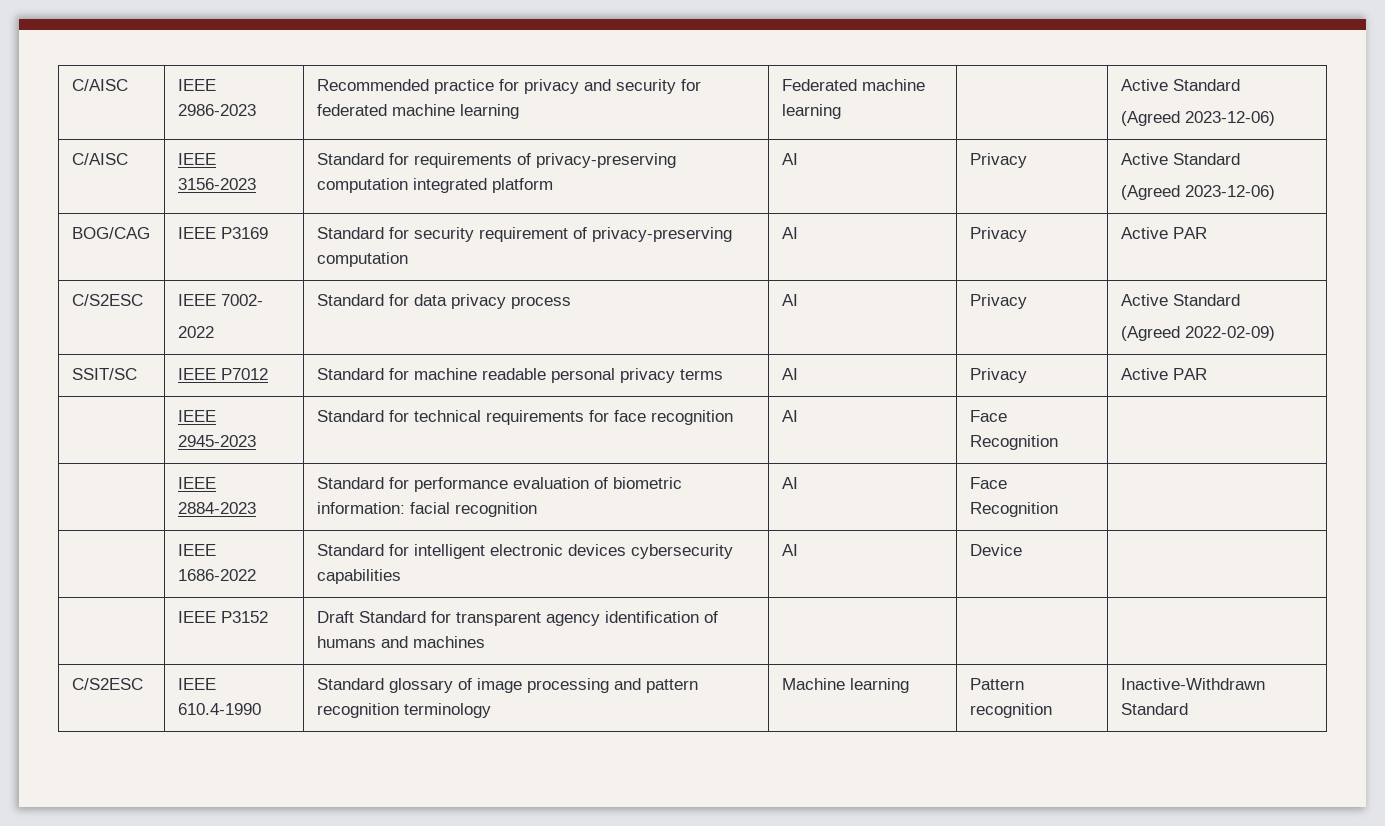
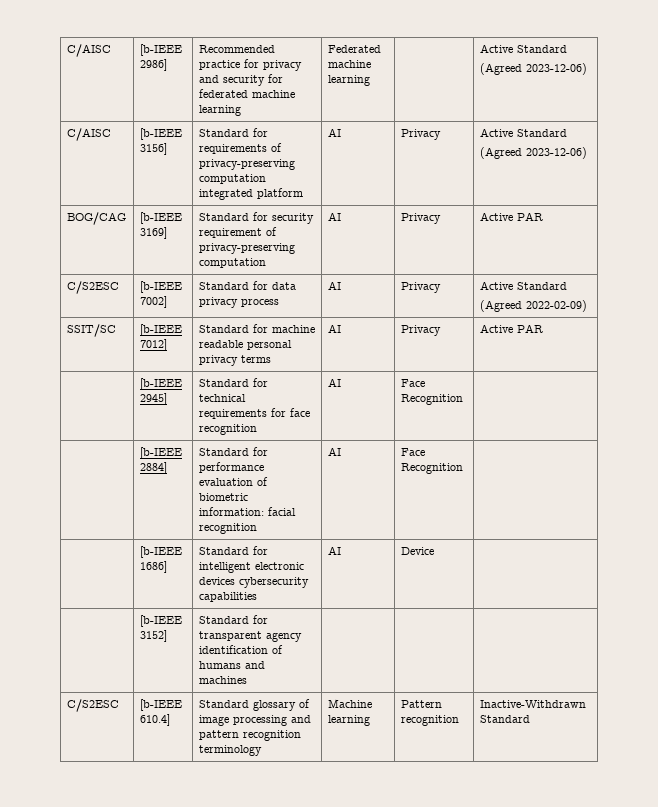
[71,79,128,91] [177,79,216,91] [177,104,256,116] C/AISC | IEEE 2986-2023 -> [66,44,111,57] [139,44,182,56] [139,59,167,71] C/AISC | [b-IEEE 2986]
[177,153,216,165] [177,178,256,190] IEEE 3156-2023 -> [139,128,182,140] [139,143,167,155] [b-IEEE 3156]
[177,227,268,239] IEEE P3169 -> [139,212,182,224] [139,227,167,239] [b-IEEE 3169]
[177,294,263,306] [177,326,214,338] IEEE 7002- // 2022 -> [139,281,182,293] [139,296,167,308] [b-IEEE 7002]
[177,368,268,380] IEEE P7012 -> [139,324,182,336] [139,339,167,351] [b-IEEE 7012]
[177,410,216,422] [177,435,256,447] IEEE 2945-2023 -> [139,378,182,390] [139,393,167,405] [b-IEEE 2945]
[177,477,216,489] [177,502,256,514] IEEE 2884-2023 -> [139,447,182,459] [139,462,167,474] [b-IEEE 2884]
[177,544,216,556] [177,569,256,581] IEEE 1686-2022 -> [139,546,182,558] [139,561,167,573] [b-IEEE 1686]
[177,611,268,623] [316,611,354,623] IEEE P3152 | Draft -> [139,615,182,627] [139,630,167,642] [b-IEEE 3152] |
[177,678,216,690] [177,703,261,715] IEEE 610.4-1990 -> [139,699,182,711] [139,714,170,726] [b-IEEE 610.4]

